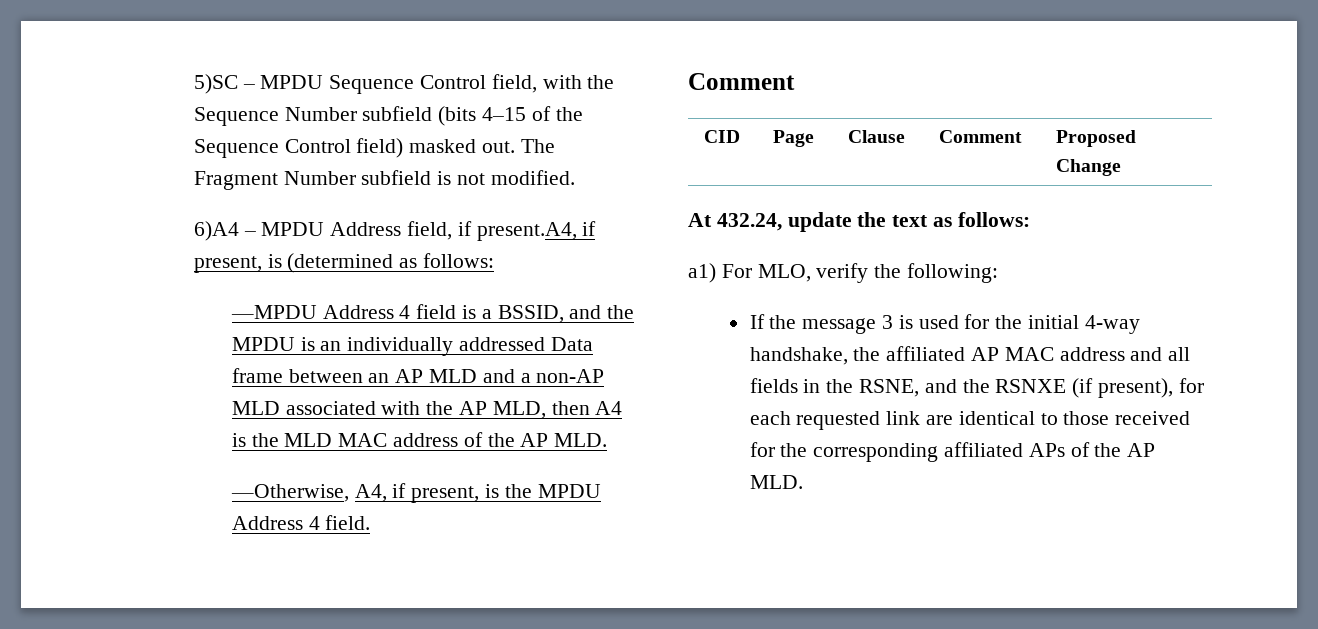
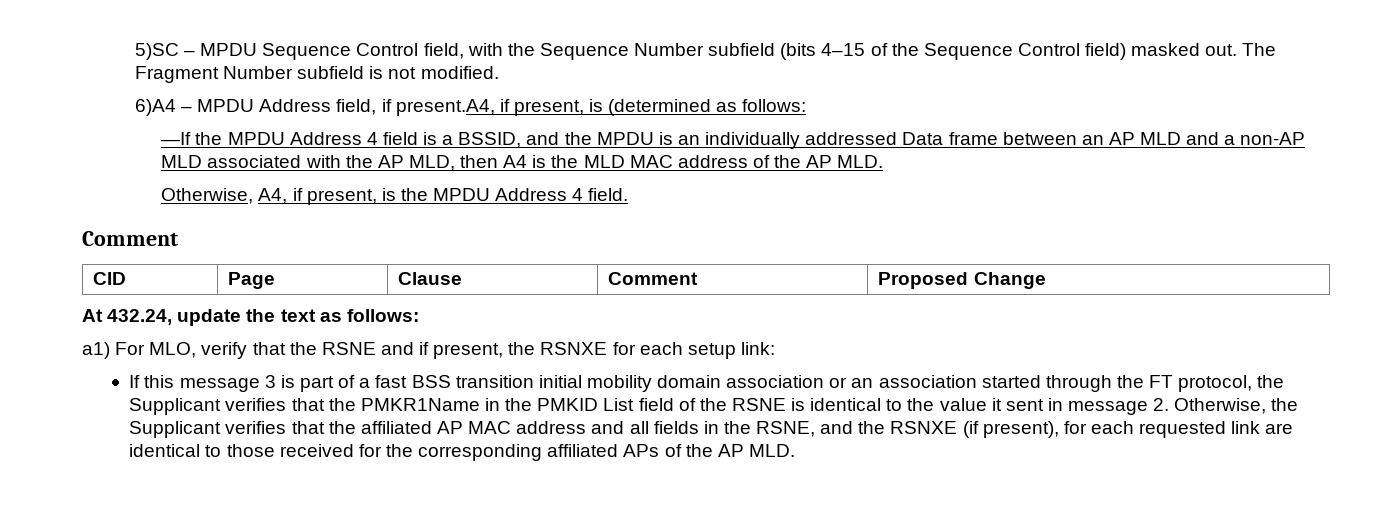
[230,305,317,319] —MPDU -> [161,132,285,145] —If the MPDU
[230,484,349,502] —Otherwise, -> [161,188,254,204] Otherwise,
[874,263,999,283] the following: -> [252,342,775,359] that the RSNE and if present, the RSNXE for each setup link:
[769,315,797,329] the -> [144,375,175,388] this
[918,314,1140,334] [749,347,848,365] used for the initial 4-way handshake, -> [299,375,1285,392] [129,398,1299,415] [129,421,325,438] part of a fast BSS transition initial mobility domain association or an association started through the FT protocol, the Supplicant verifies that the PMKR1Name in the PMKID List field of the RSNE is identical to the value it sent in message 2. Otherwise, the Supplicant verifies that

